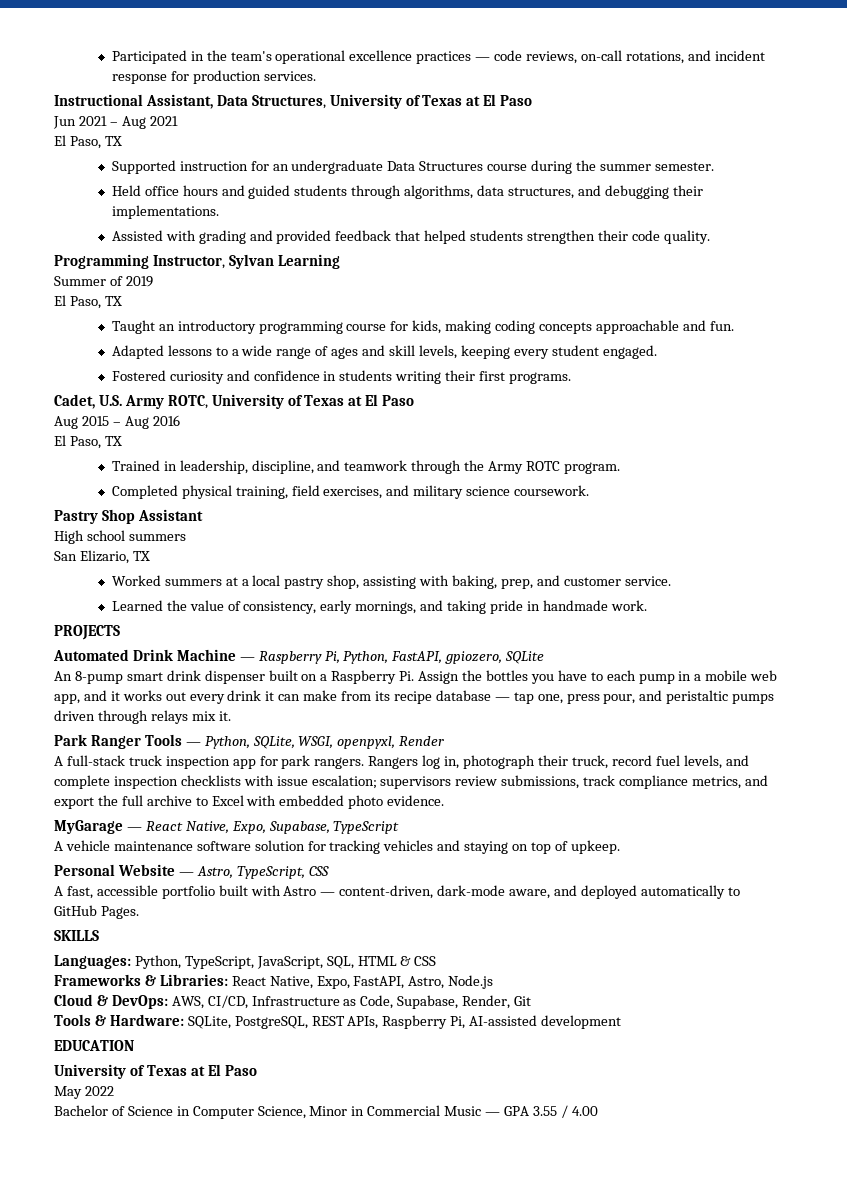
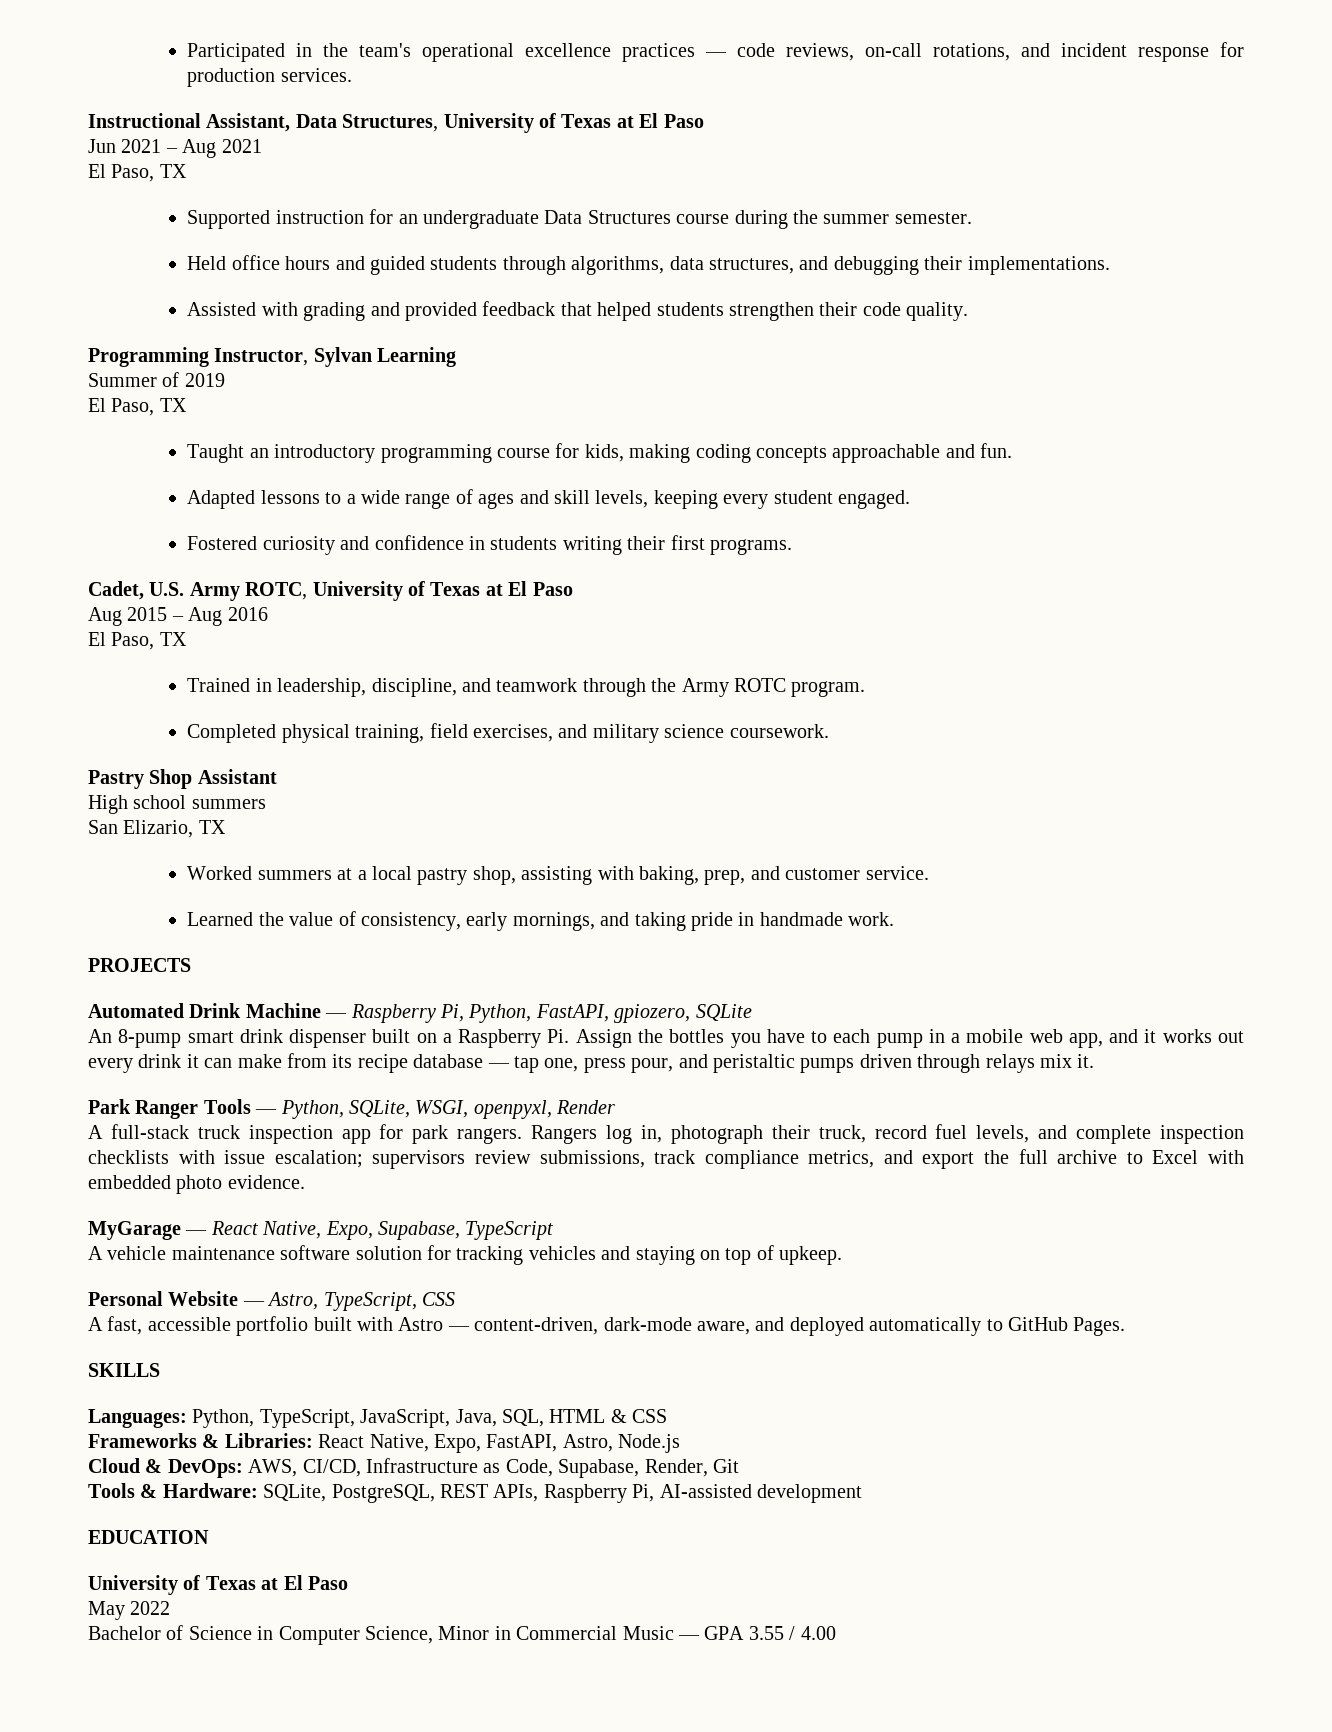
(323, 962) none -> [455,1409,497,1427] Java,

